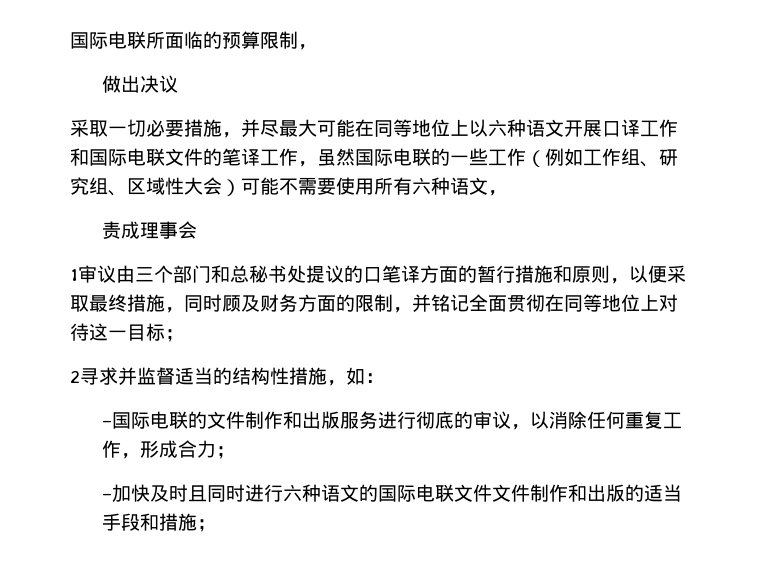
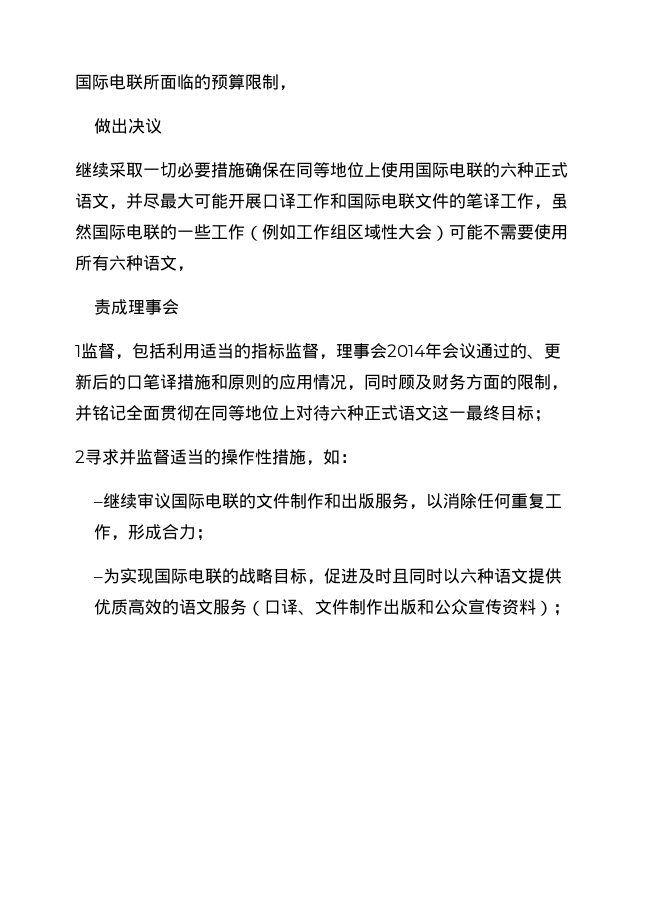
(179, 84) none -> [75,162,109,178] 继续
[222,119,564,138] ，并尽最大可能在同等地位上以六种语文 -> [245,162,568,178] [75,193,228,210] 确保在同等地位上使用国际电联的六种正式语文，并尽最大可能
[640,149,678,167] [70,177,127,196] 、研究组、 -> (347, 231) none
[78,265,686,284] [70,294,165,312] 审议由三个部门和总秘书处提议的口笔译方面的暂行措施和原则，以便采取最终措施 -> [81,342,561,360] [75,374,347,390] 监督，包括利用适当的指标监督，理事会2014年会议通过的、更新后的口笔译措施和原则的应用情况
[89,323,127,341] 这一 -> [330,405,500,421] 六种正式语文这一最终
[232,367,270,385] 结构 -> [221,449,255,465] 操作
(113, 423) none -> [103,493,172,509] 继续审议
[378,411,512,429] 进行彻底的审议 -> (410, 501) none
[112,484,151,502] 加快 -> [103,568,359,585] 为实现国际电联的战略目标，促进
[245,484,683,502] [102,513,198,531] 进行六种语文的国际电联文件文件制作和出版的适当手段和措施 -> [443,568,563,584] [94,599,554,616] 以六种语文提供优质高效的语文服务（口译、文件制作出版和公众宣传资料）

